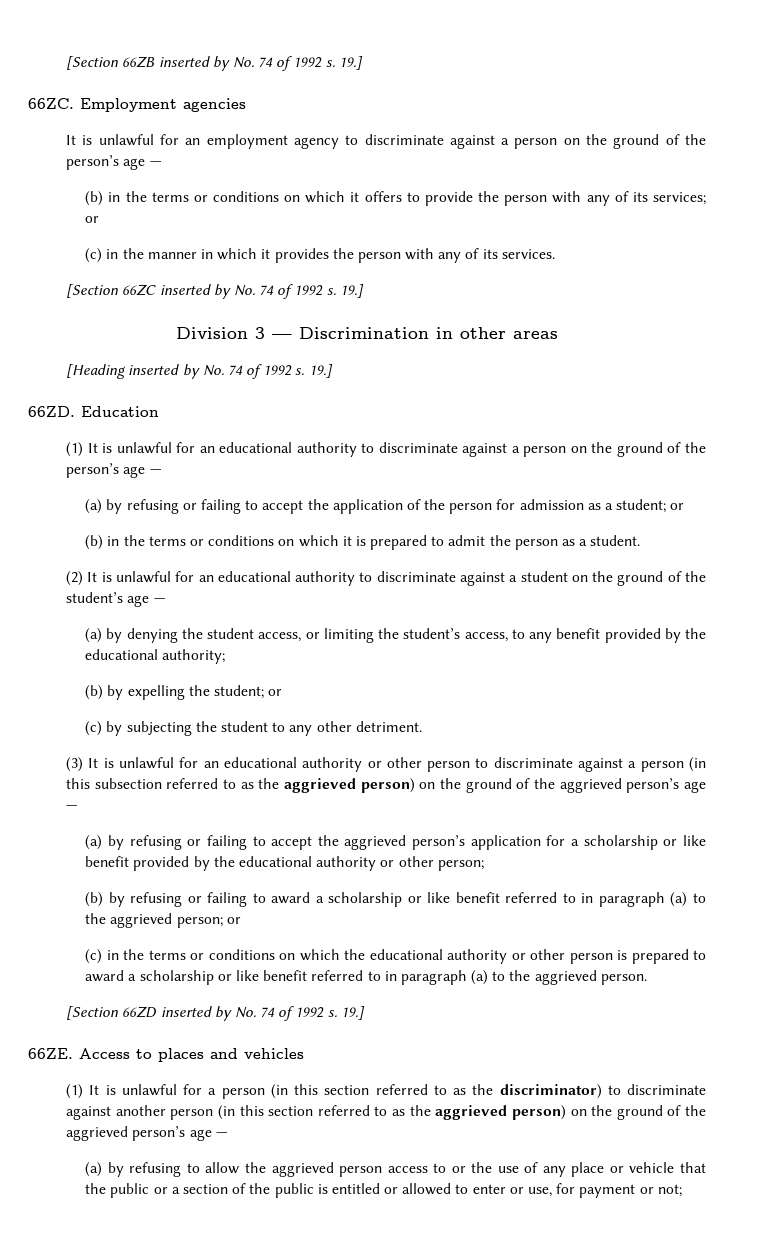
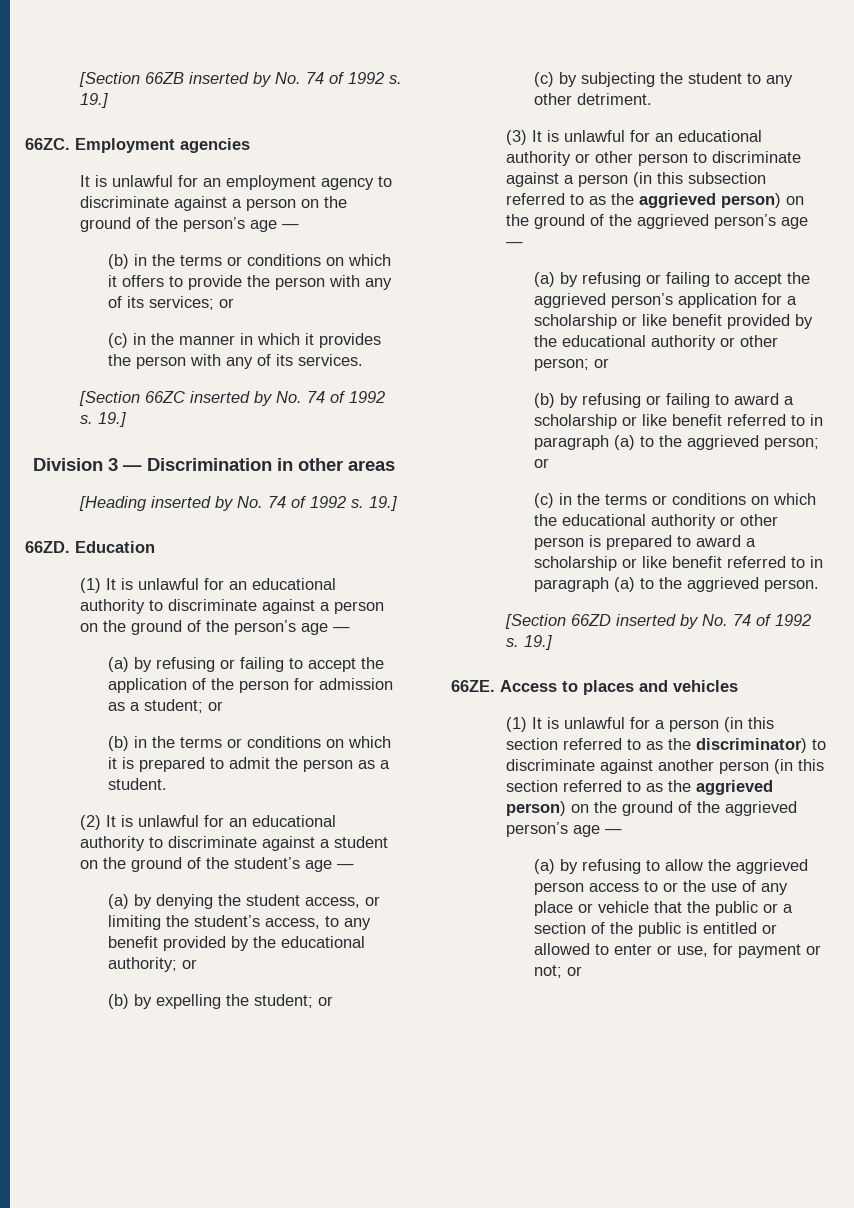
(226, 656) none -> [181,959,197,969] or
(484, 865) none -> [593,358,609,368] or
(682, 1190) none -> [566,966,582,976] or

